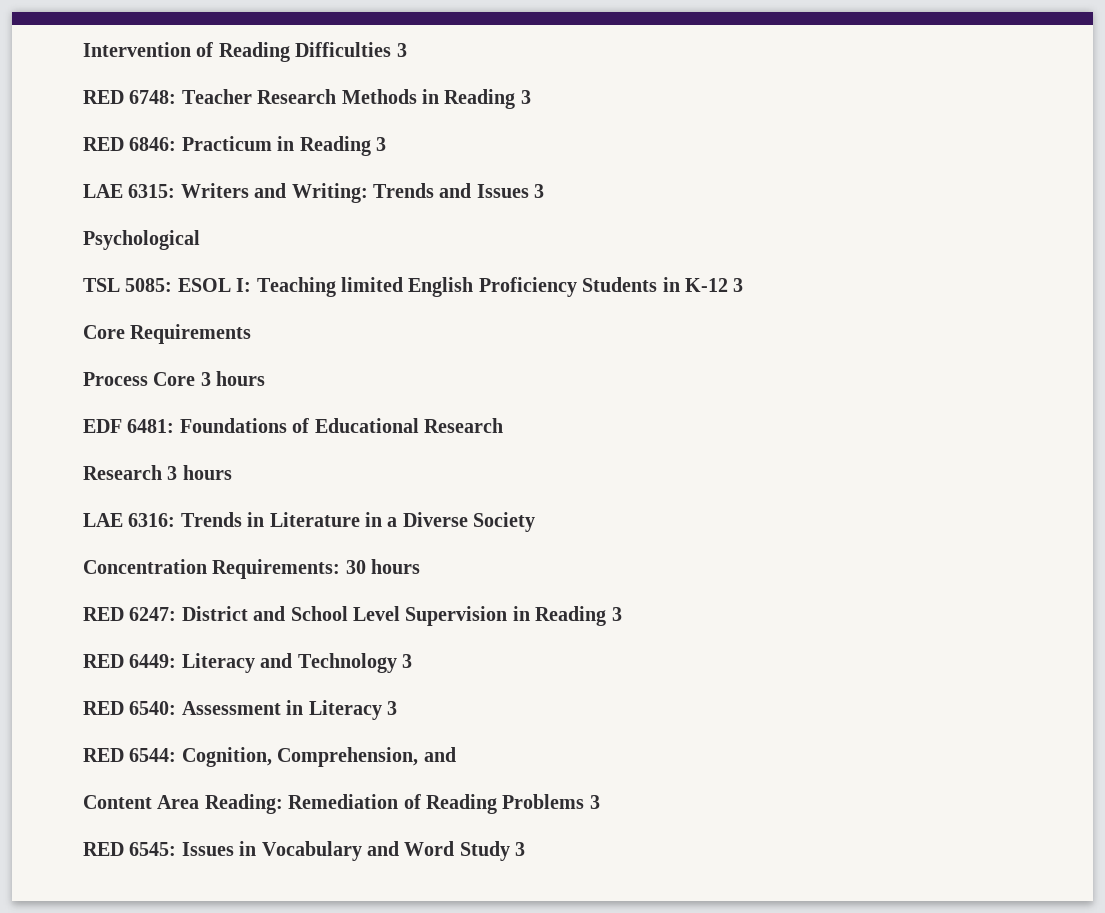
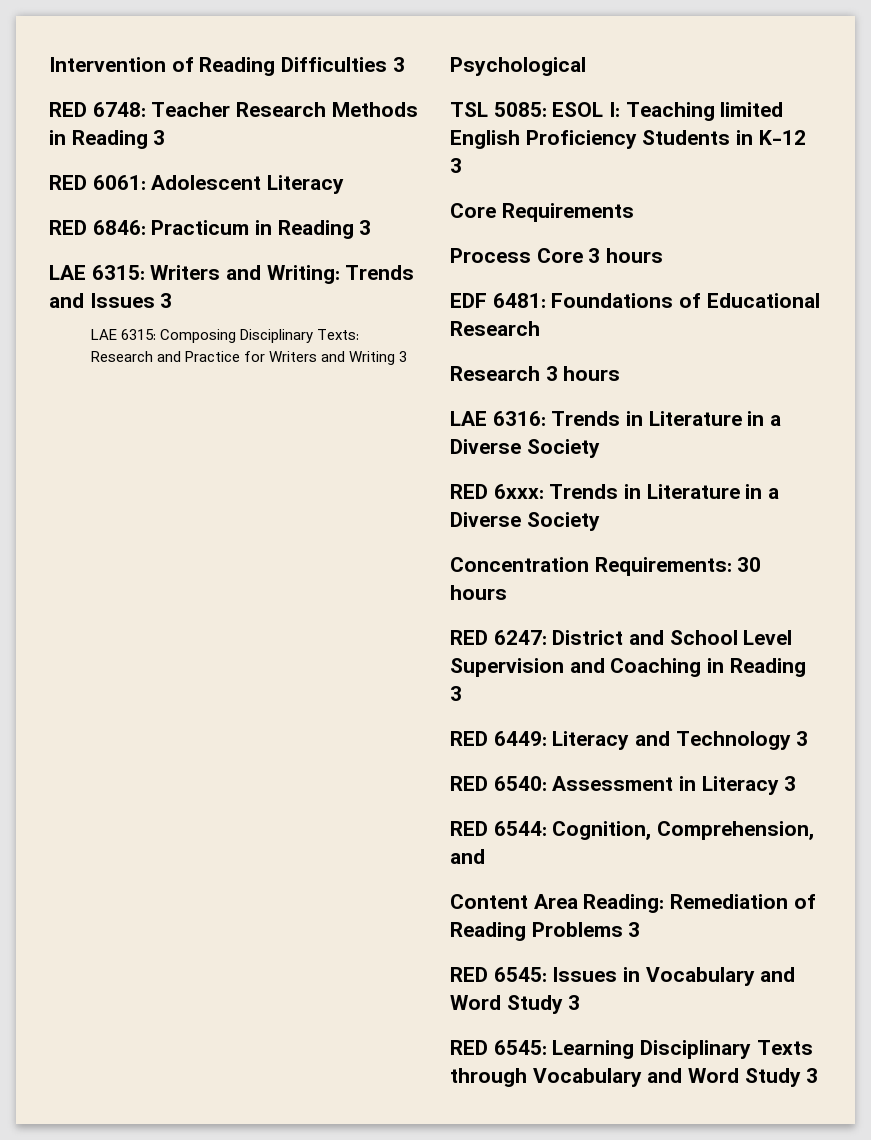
(531, 97) none -> [49,175,345,194] // RED 6061: Adolescent Literacy
(545, 191) none -> [90,329,359,343] [90,351,407,365] // LAE 6315: Composing Disciplinary Texts: Research and Practice for Writers and Writing 3
(536, 522) none -> [450,484,780,499] [450,512,600,531] // RED 6xxx: Trends in Literature in a Diverse Society
(508, 616) none -> [569,658,702,677] and Coaching
(526, 849) none -> [450,1040,813,1059] [450,1068,819,1087] // RED 6545: Learning Disciplinary Texts through Vocabulary and Word Study 3

